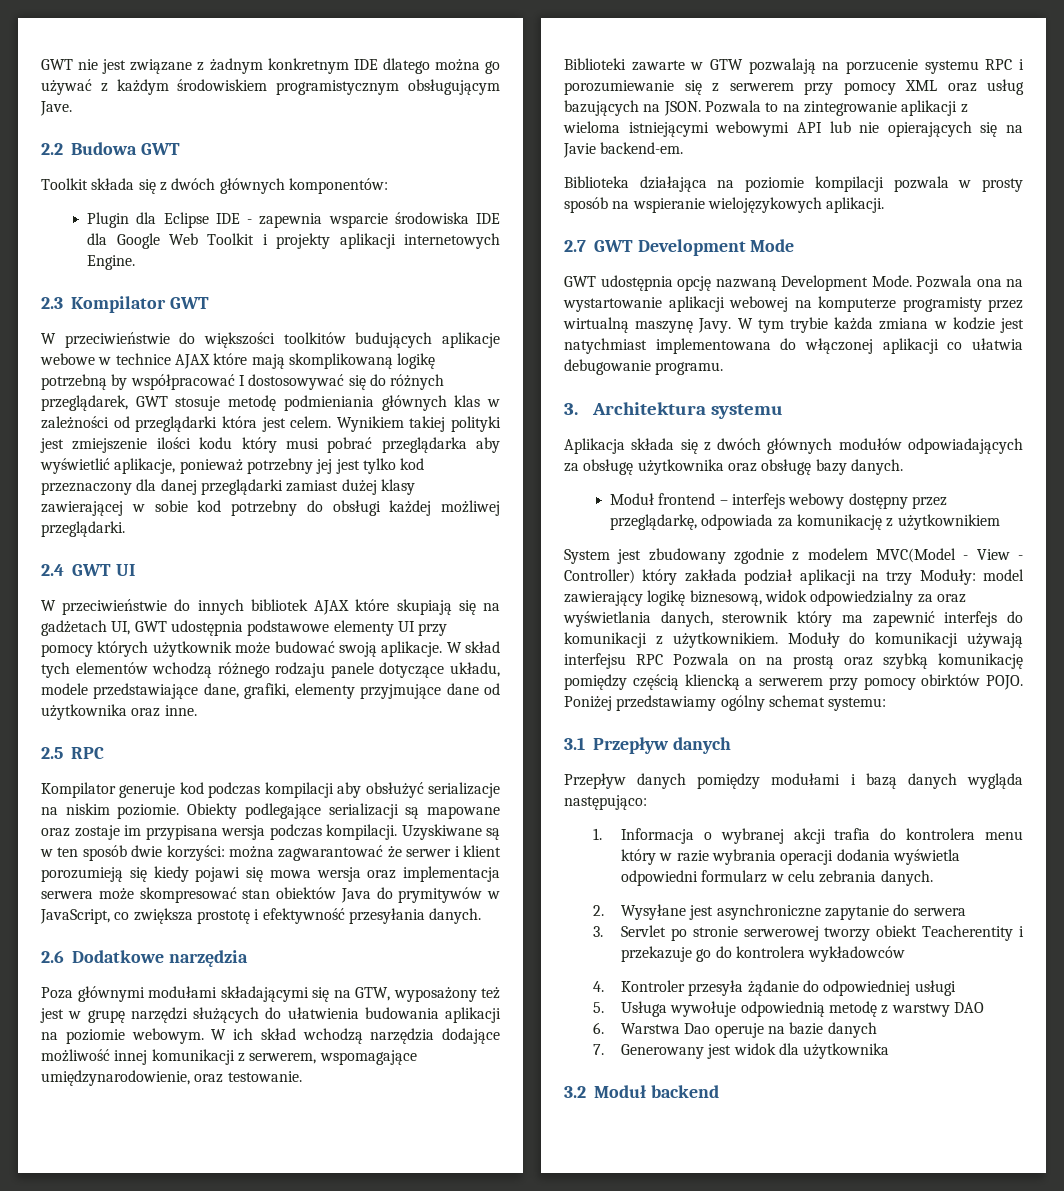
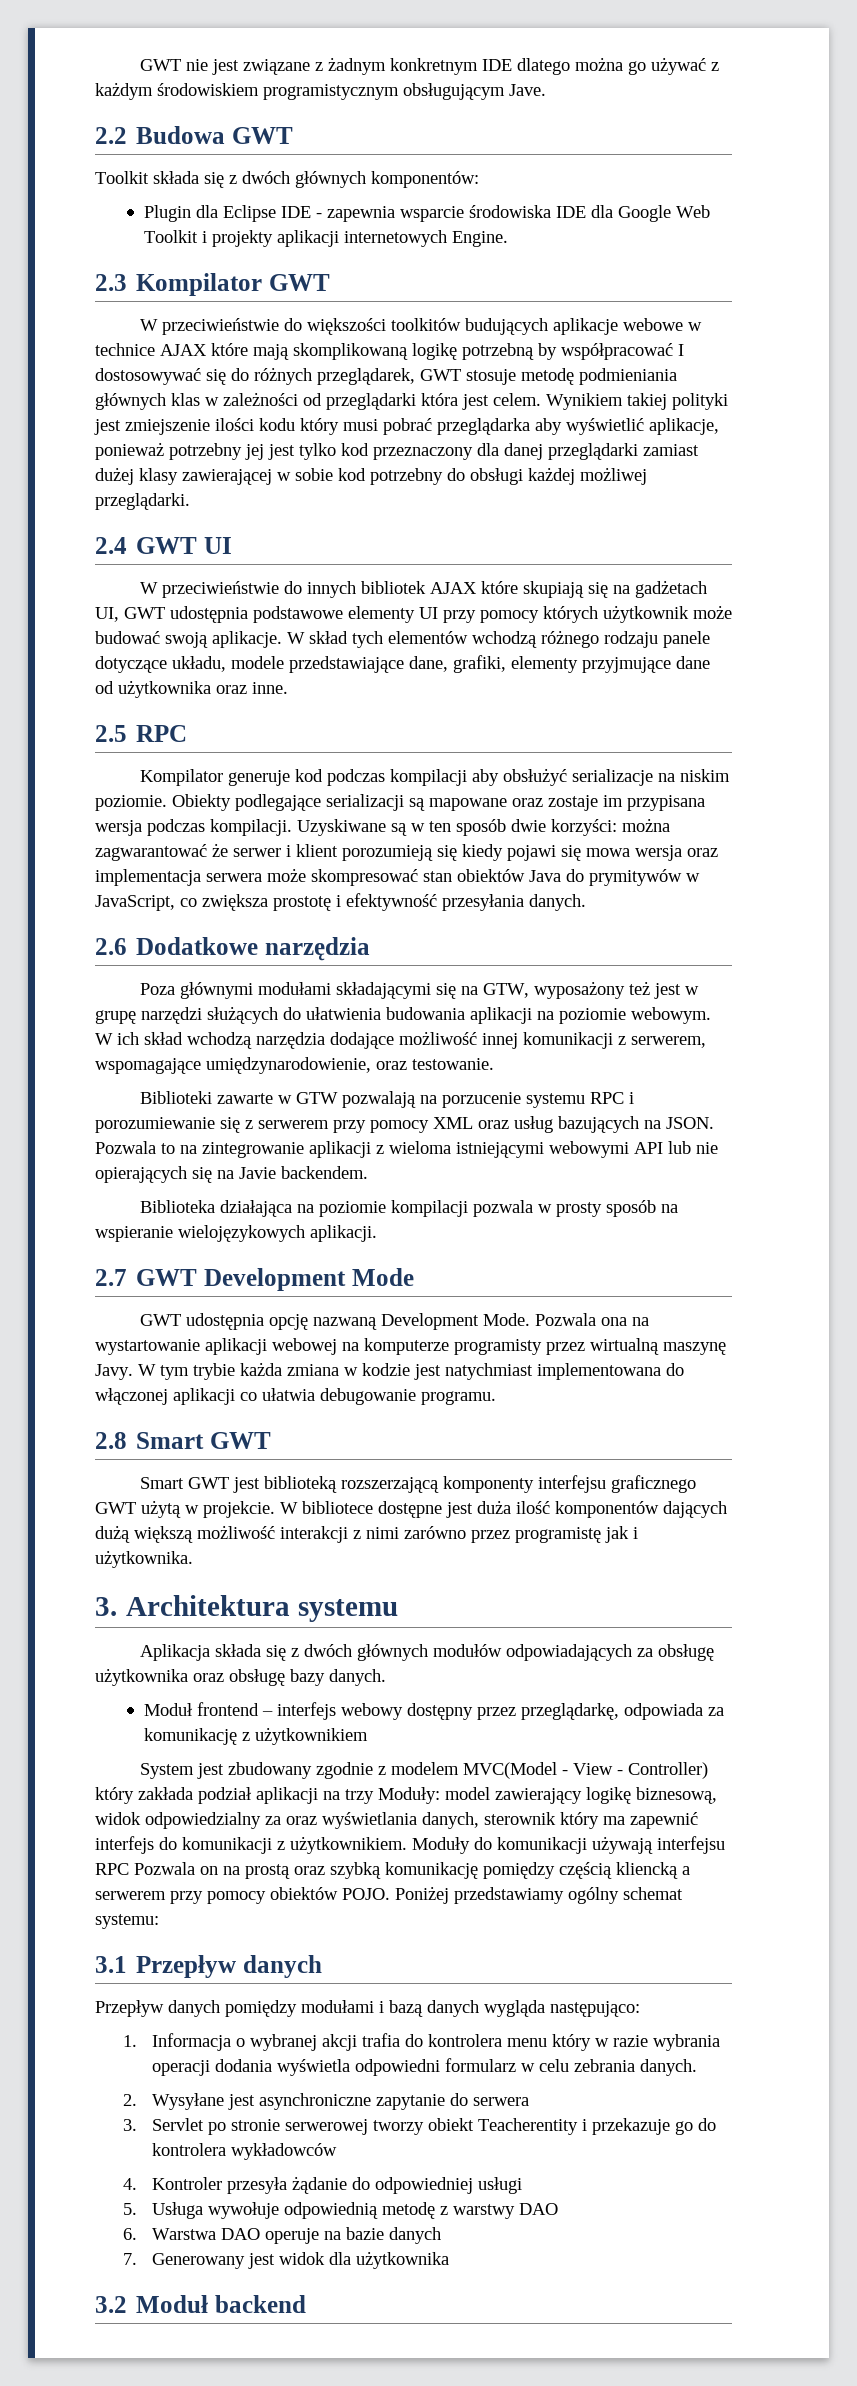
[600,142,684,154] backend-em. -> [281,1166,368,1179] backendem.
(724, 368) none -> [95,1432,271,1449] [140,1475,697,1493] [95,1500,727,1518] [95,1525,638,1543] [95,1550,193,1568] // 2.8 Smart GWT // Smart GWT jest biblioteką rozszerzającą komponenty interfejsu graficznego GWT użytą w projekcie. W bibliotece dostępne jest duża ilość komponentów dających dużą większą możliwość interakcji z nimi zarówno przez programistę jak i użytkownika.
[921,674,981,686] obirktów -> [270,1887,338,1900] obiektów
[684,1023,711,1034] Dao -> [220,2228,260,2240] DAO

